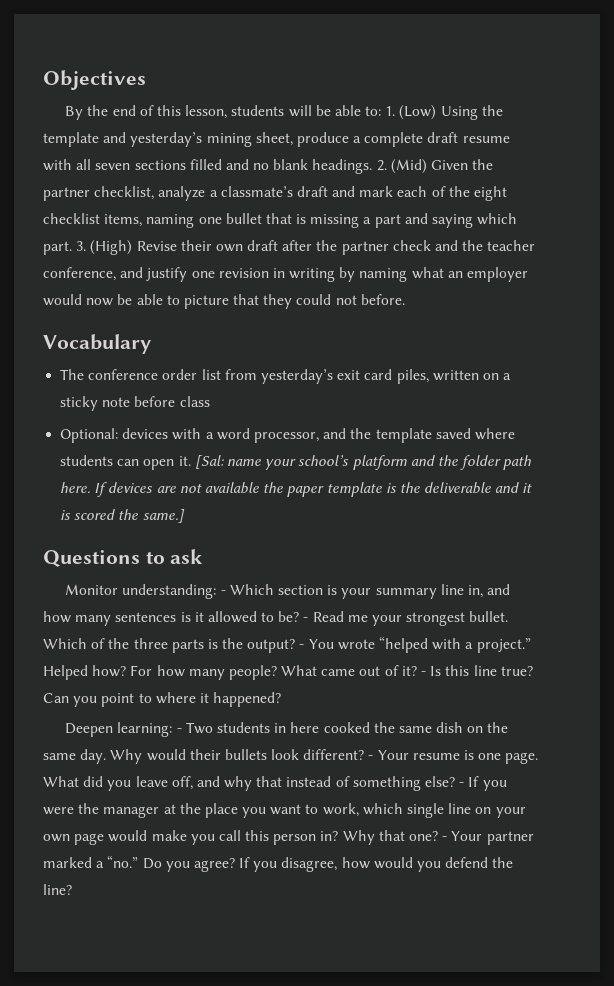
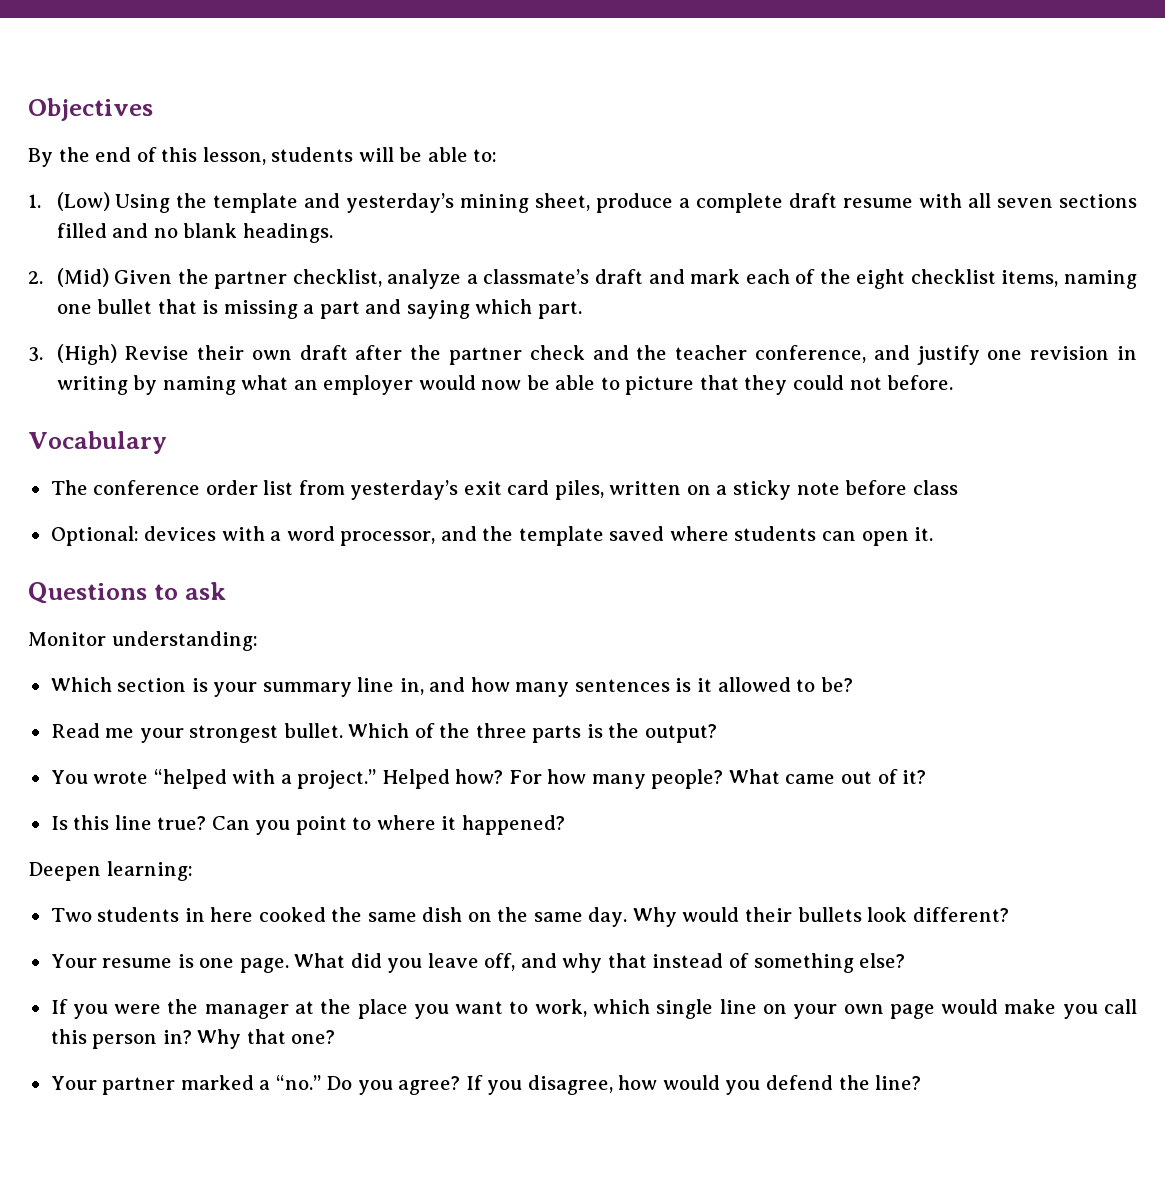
(382, 111) none -> (498, 155) //
(373, 166) none -> (333, 233) //
(72, 248) none -> (582, 310) //
[194,455,532,470] [60,482,533,497] [60,509,185,523] [Sal: name your school’s platform and the folder path here. If devices are not available the paper template is the deliverable and it is scored the same.] -> (934, 534) none
[220,590,226,595] - -> (258, 641) //
[303,617,309,622] - -> (853, 684) //
[299,644,305,649] - -> (717, 733) //
[421,671,427,676] - -> (927, 777) //
[176,728,182,733] - -> (193, 871) //
[368,755,374,760] - -> (1009, 914) //
[459,782,465,787] - -> (906, 960) //
[442,836,448,841] - -> (336, 1037) //

